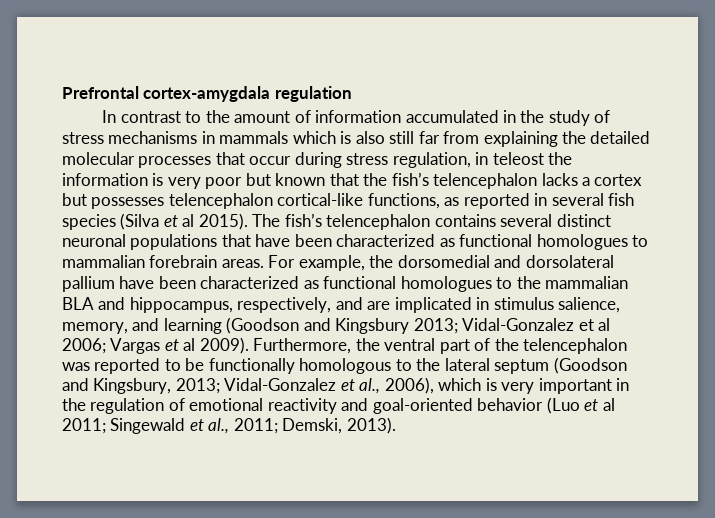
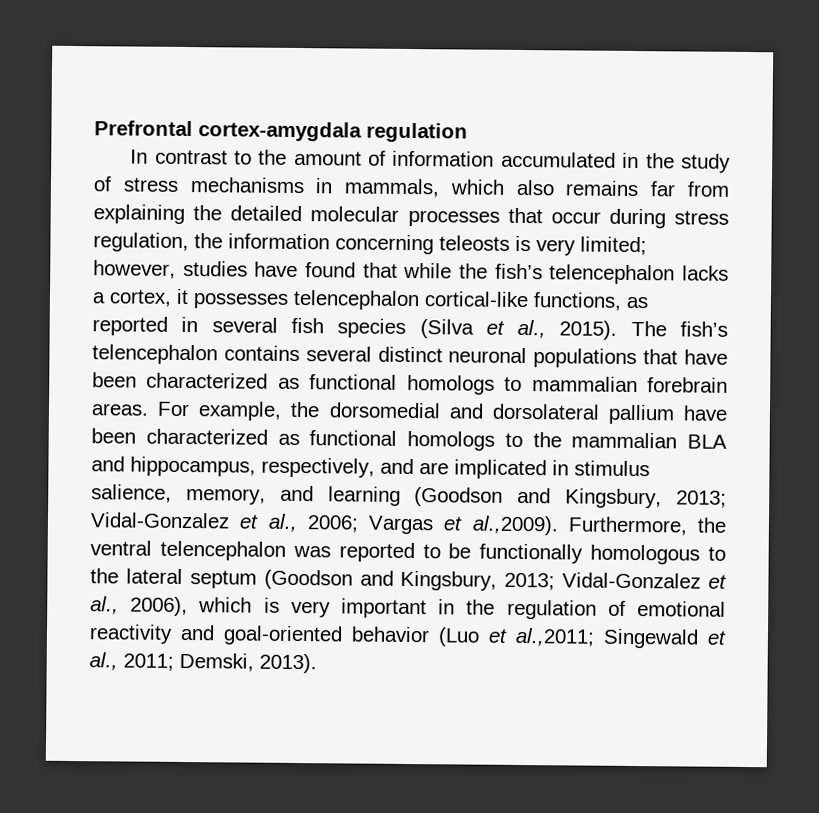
[219,131,415,144] mammals which is also still -> [344,178,640,198] mammals, which also remains
[475,152,573,165] [62,173,359,189] in teleost the information is very poor but known that -> [194,233,647,256] [93,260,453,279] the information concerning teleosts is very limited; however, studies have found that while
[594,174,643,186] [62,193,87,206] cortex but -> [109,288,189,307] cortex, it
[182,214,195,227] al -> [517,319,547,339] al.,
[536,234,628,250] homologues -> [406,374,495,395] homologs
[400,276,492,292] homologues -> [407,430,495,451] homologs
[335,318,611,334] Kingsbury 2013; Vidal-Gonzalez et al -> [565,488,727,509] [90,512,298,533] Kingsbury, 2013; Vidal-Gonzalez et al.,
[183,337,249,354] al 2009). -> [471,515,559,536] al.,2009).
[439,338,519,354] part of the -> (152, 548) none
[602,398,615,411] [62,418,106,434] al 2011; -> [515,627,595,647] al.,2011;

